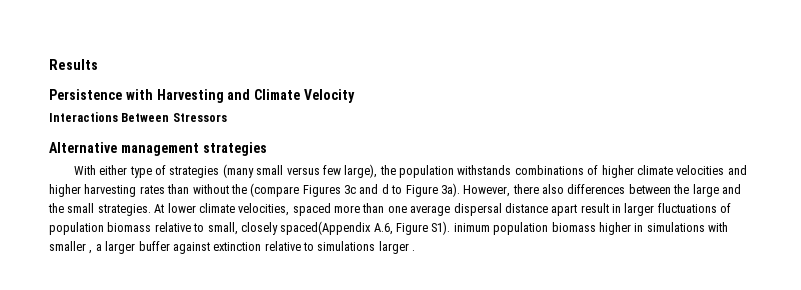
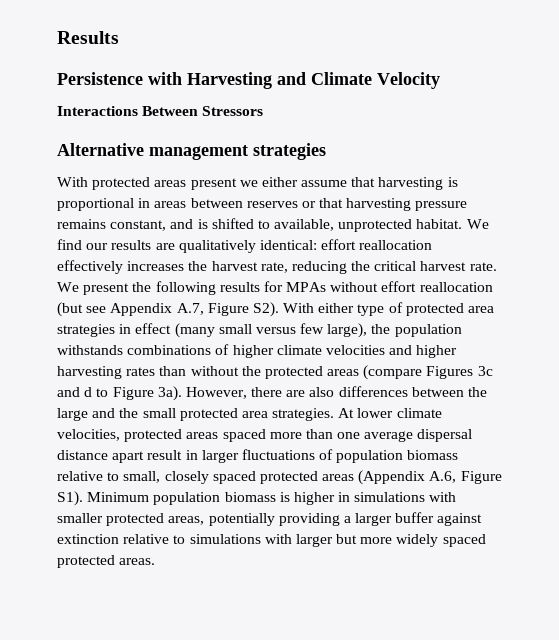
[99,165,220,178] either type of strategies -> [92,177,458,190] [57,198,468,211] [57,218,489,232] [57,239,433,253] [57,260,497,274] [57,281,493,295] [57,302,495,317] [57,323,172,337] protected areas present we either assume that harvesting is proportional in areas between reserves or that harvesting pressure remains constant, and is shifted to available, unprotected habitat. We find our results are qualitatively identical: effort reallocation effectively increases the harvest rate, reducing the critical harvest rate. We present the following results for MPAs without effort reallocation (but see Appendix A.7, Figure S2). With either type of protected area strategies in effect
(247, 189) none -> [264,366,360,379] protected areas
(539, 189) none -> [286,390,306,397] are
(95, 208) none -> [179,408,268,421] protected area
(290, 209) none -> [124,429,219,442] protected areas
[280,221,372,235] spaced(Appendix -> [212,470,426,485] spaced protected areas (Appendix
[453,222,596,235] inimum population biomass -> [87,492,290,505] Minimum population biomass is
[89,250,93,254] , -> [106,513,340,526] protected areas, potentially providing
[378,241,416,254] larger . -> [264,534,486,547] [57,555,156,568] with larger but more widely spaced protected areas.

